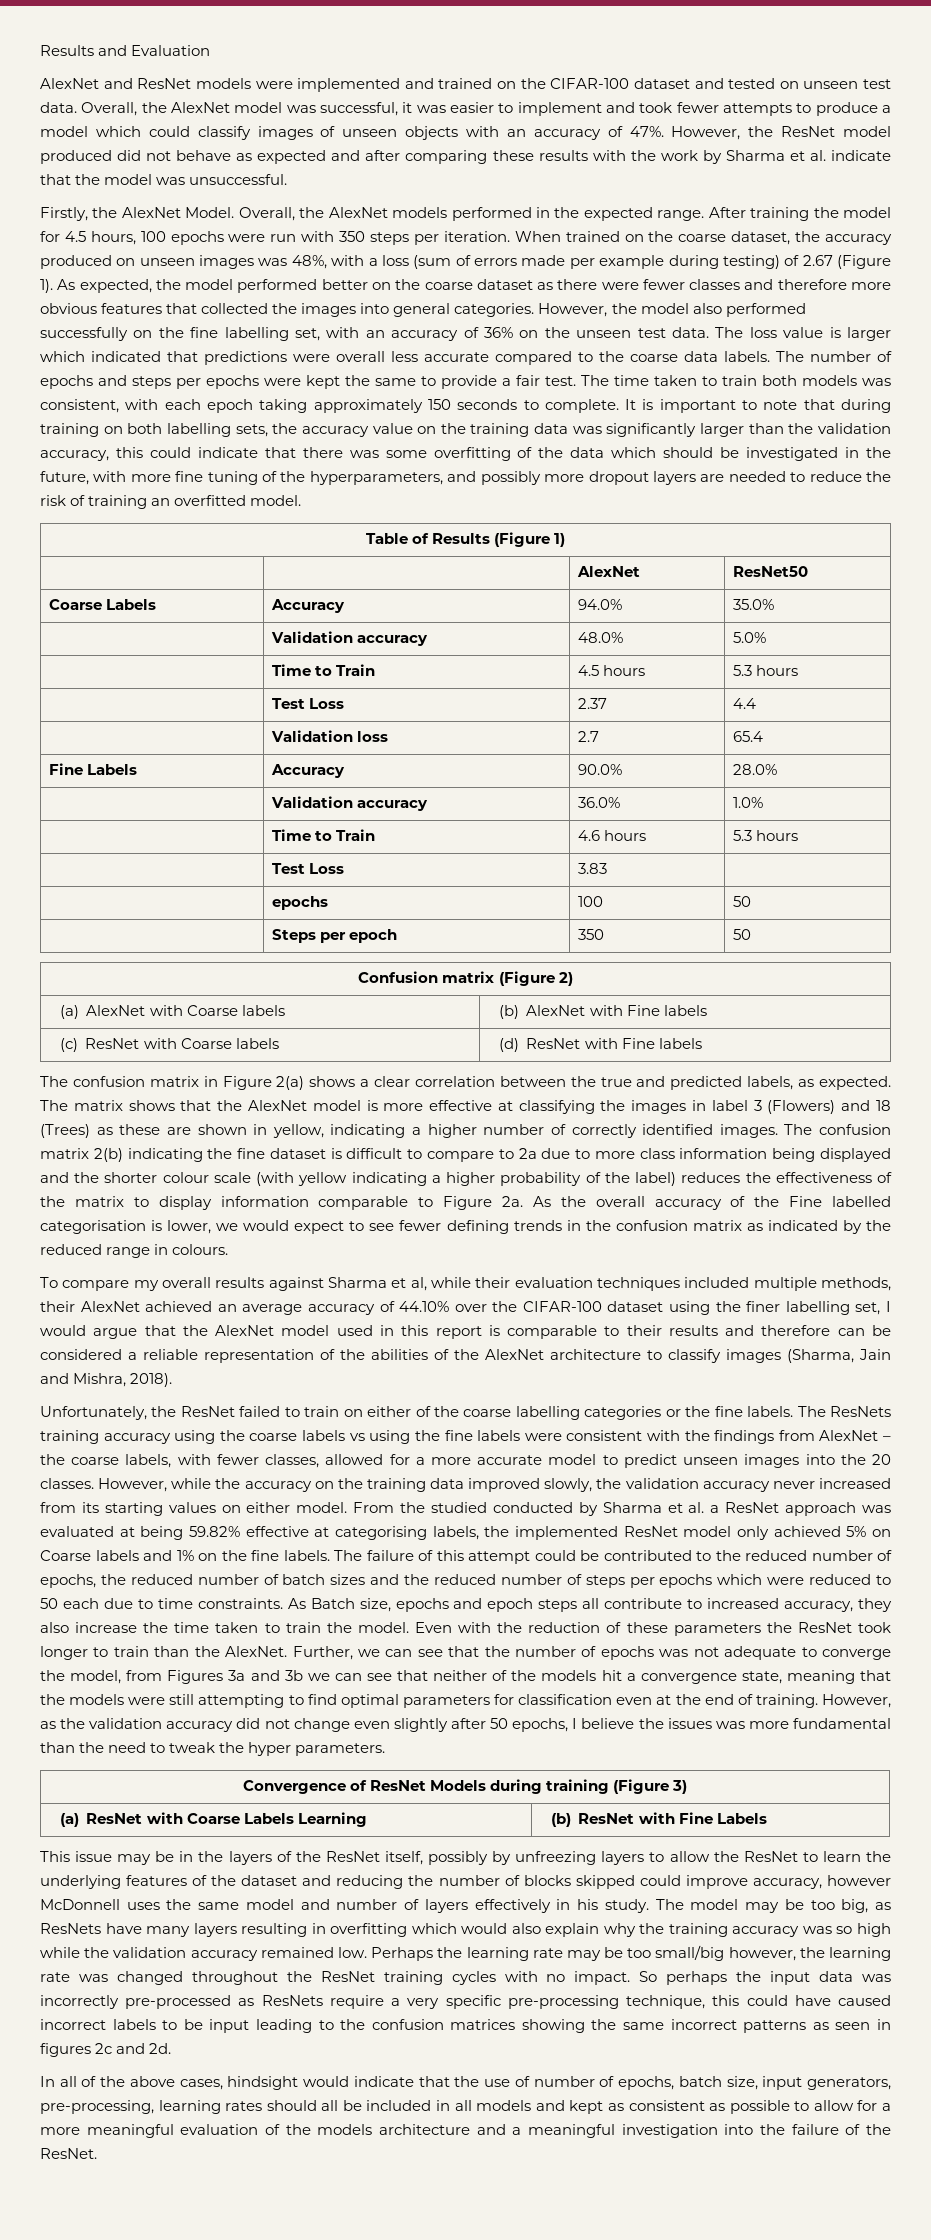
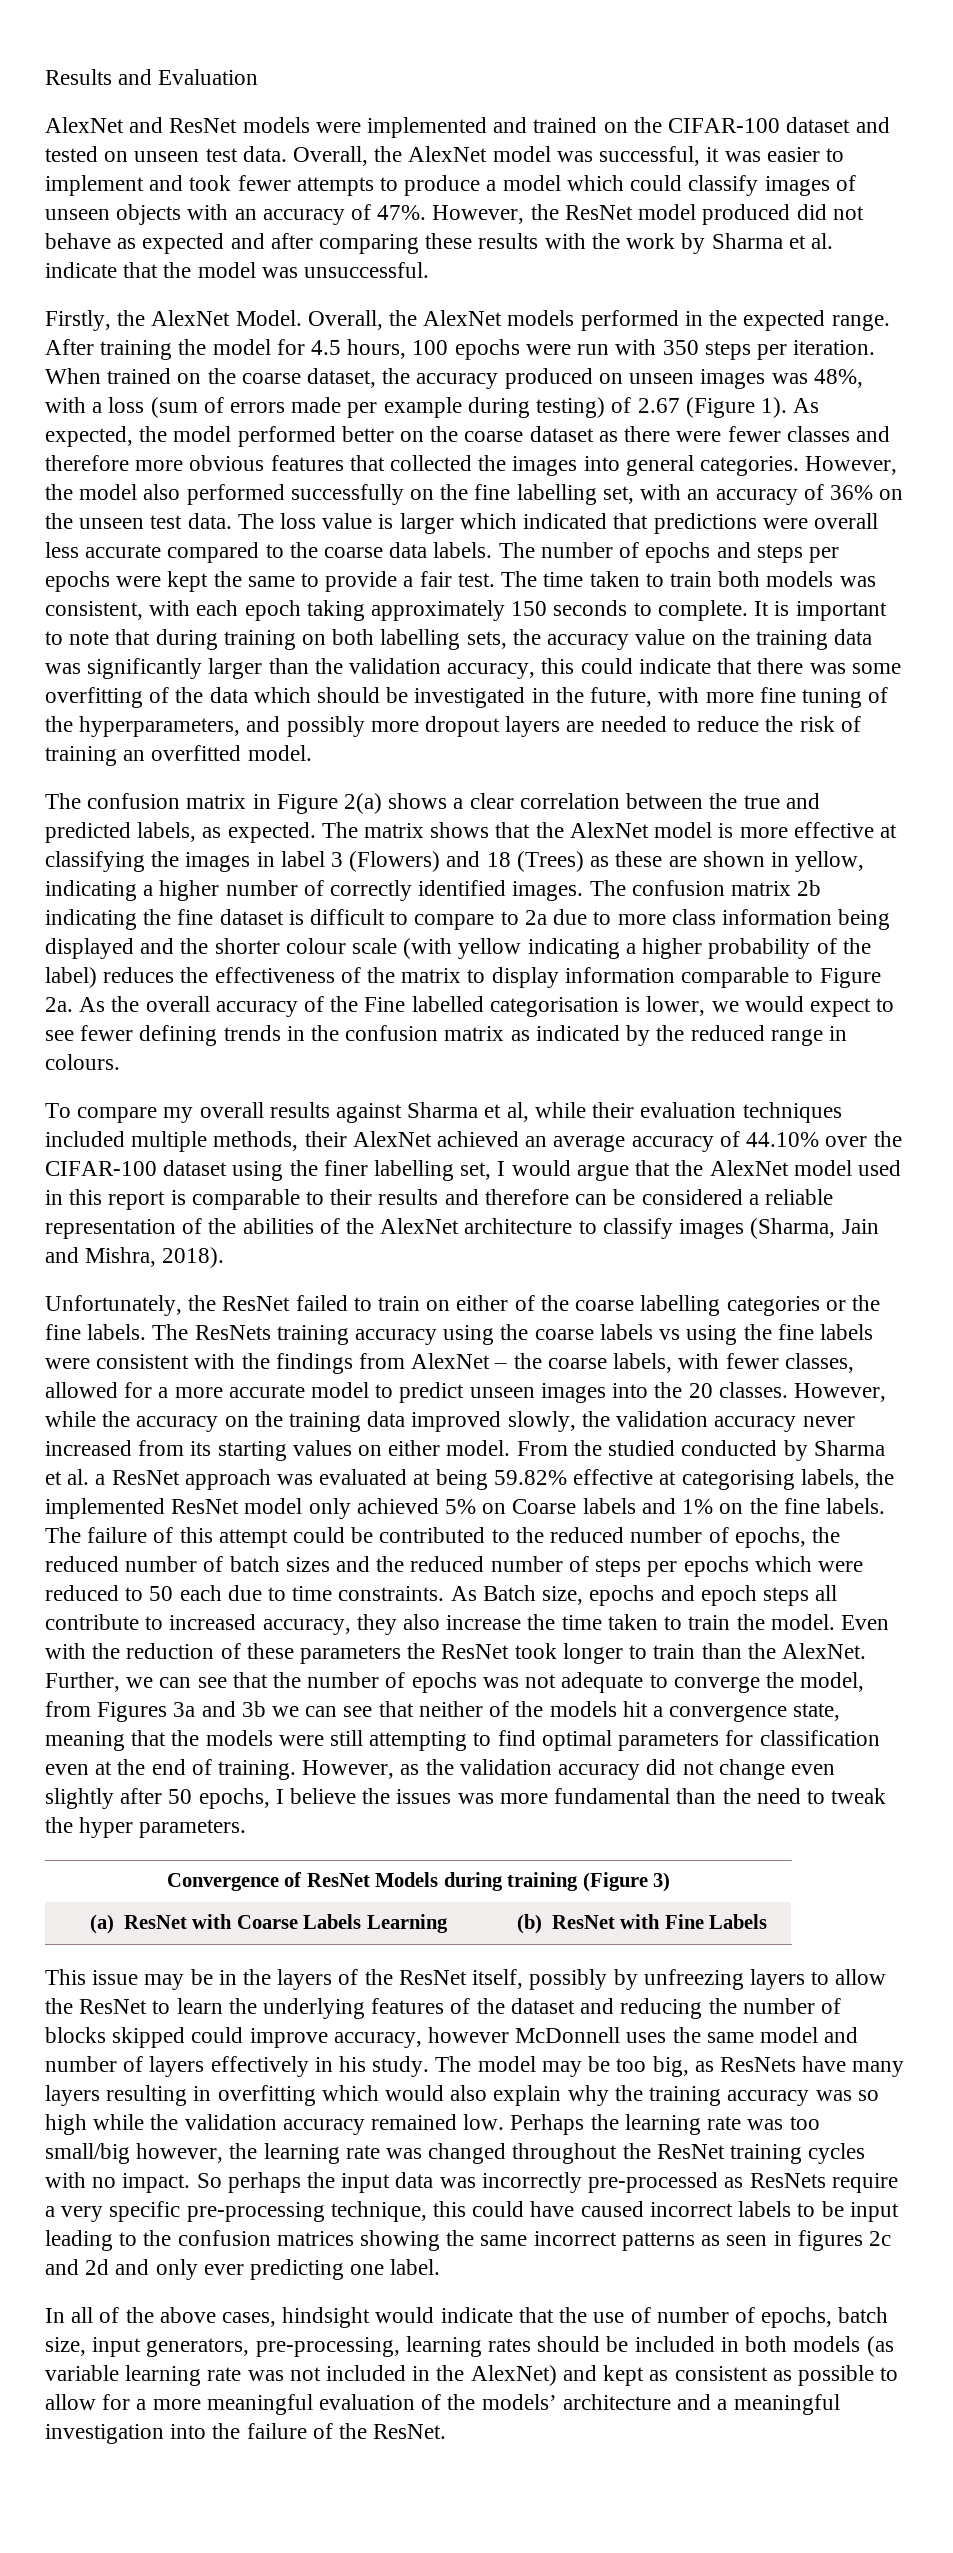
[365,532,566,547] [577,566,641,577] [733,566,809,577] [49,599,157,610] [271,599,346,613] [578,599,623,610] [733,599,775,610] [271,631,429,646] [578,632,624,643] [733,632,767,643] [272,664,376,676] [578,665,646,676] [733,665,799,676] [272,698,345,709] [578,698,608,709] [733,698,757,709] [271,730,389,742] [578,731,600,742] [733,731,764,742] [49,763,138,775] [271,764,346,778] [578,764,623,775] [733,764,778,775] [271,796,429,811] [578,797,621,808] [733,797,764,808] [272,829,376,841] [578,830,647,841] [733,830,799,841] [272,863,345,874] [578,863,608,874] [272,896,329,910] [578,896,604,907] [733,896,752,907] [272,929,398,943] [578,929,605,940] [733,929,752,940] [358,971,573,986] [59,1005,285,1019] [498,1005,707,1019] [59,1038,279,1052] [498,1038,702,1052] // Table of Results (Figure 1) // | | AlexNet | ResNet50 // Coarse Labels | Accuracy | 94.0% | 35.0% // | Validation accuracy | 48.0% | 5.0% // | Time to Train | 4.5 hours | 5.3 hours // | Test Loss | 2.37 | 4.4 // | Validation loss | 2.7 | 65.4 // Fine Labels | Accuracy | 90.0% | 28.0% // | Validation accuracy | 36.0% | 1.0% // | Time to Train | 4.6 hours | 5.3 hours // | Test Loss | 3.83 | // | epochs | 100 | 50 // | Steps per epoch | 350 | 50 // Confusion matrix (Figure 2) // (a) AlexNet with Coarse labels | (b) AlexNet with Fine labels // (c) ResNet with Coarse labels | (d) ResNet with Fine labels -> (312, 753) none
[93,1148,123,1162] 2(b) -> [797,880,822,896] 2b
[566,1947,624,1961] may be -> [747,2119,784,2130] was
[149,2043,172,2054] 2d. -> [85,2259,441,2280] 2d and only ever predicting one label.
[321,2100,339,2111] all -> (601, 2344) none
[454,2100,532,2111] all models -> [745,2336,894,2357] [45,2365,557,2386] both models (as variable learning rate was not included in the AlexNet)
[317,2124,373,2135] models -> [481,2394,557,2410] models’

